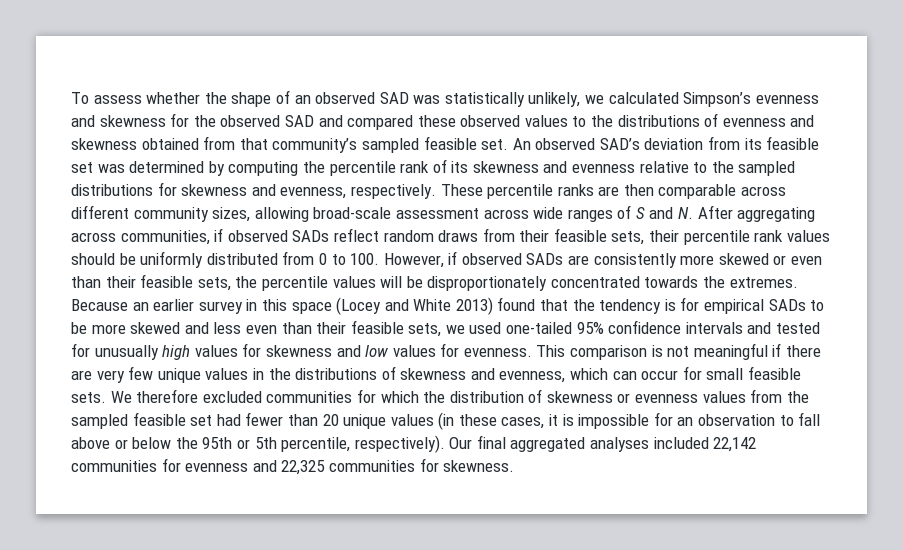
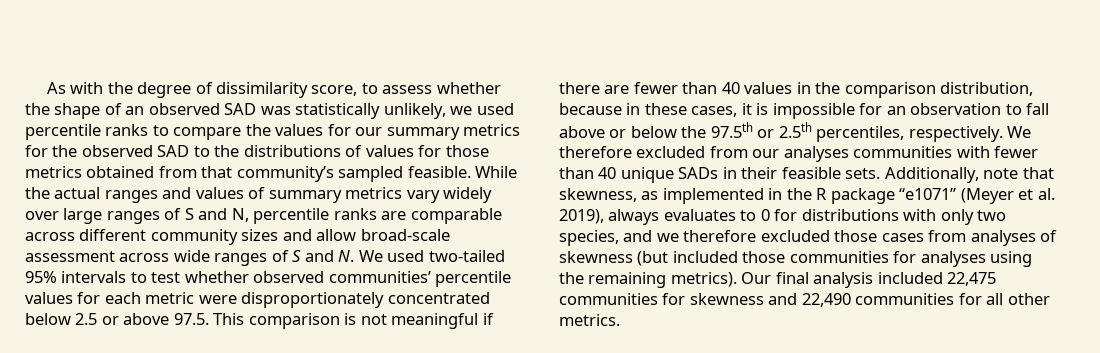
[71,92,89,104] To -> [46,82,378,98] As with the degree of dissimilarity score, to
[608,92,819,107] [71,113,815,130] [71,138,137,150] calculated Simpson’s evenness and skewness for the observed SAD and compared these observed values to the distributions of evenness and skewness -> [476,103,514,115] [25,124,521,140] [25,145,489,157] [25,166,82,178] used percentile ranks to compare the values for our summary metrics for the observed SAD to the distributions of values for those metrics
[423,136,820,150] [71,159,796,176] [71,182,483,199] feasible set. An observed SAD’s deviation from its feasible set was determined by computing the percentile rank of its skewness and evenness relative to the sampled distributions for skewness and evenness, respectively. These -> [407,166,518,178] [25,187,493,203] [25,208,249,224] feasible. While the actual ranges and values of summary metrics vary widely over large ranges of S and N,
[623,184,654,196] then -> (407, 215) none
[212,207,309,222] sizes, allowing -> [241,229,357,241] sizes and allow
[697,205,816,222] [71,228,830,245] [71,251,823,268] [71,274,798,291] [71,297,825,315] [71,320,821,337] [71,343,532,360] After aggregating across communities, if observed SADs reflect random draws from their feasible sets, their percentile rank values should be uniformly distributed from 0 to 100. However, if observed SADs are consistently more skewed or even than their feasible sets, the percentile values will be disproportionately concentrated towards the extremes. Because an earlier survey in this space (Locey and White 2013) found that the tendency is for empirical SADs to be more skewed and less even than their feasible sets, we used one-tailed 95% confidence intervals and tested for unusually high values for skewness and low values for evenness. -> [358,250,505,262] [25,271,512,287] [25,292,490,308] [25,313,209,325] We used two-tailed 95% intervals to test whether observed communities’ percentile values for each metric were disproportionately concentrated below 2.5 or above 97.5.
[96,366,802,383] [71,389,809,403] [71,412,455,430] very few unique values in the distributions of skewness and evenness, which can occur for small feasible sets. We therefore excluded communities for which the distribution of skewness or evenness values from the sampled feasible set had fewer than 20 unique values (in -> [633,82,1034,98] [559,103,641,115] fewer than 40 values in the comparison distribution, because in
[202,435,757,453] [71,458,515,475] 95th or 5th percentile, respectively). Our final aggregated analyses included 22,142 communities for evenness and 22,325 communities for skewness. -> [710,122,1032,142] [559,146,1039,162] [559,167,1054,183] [559,188,1055,204] [559,209,1007,225] [559,230,1058,246] [559,251,1033,267] [559,272,997,288] [559,293,1050,307] [559,314,620,326] 97.5th or 2.5th percentiles, respectively. We therefore excluded from our analyses communities with fewer than 40 unique SADs in their feasible sets. Additionally, note that skewness, as implemented in the R package “e1071” (Meyer et al. 2019), always evaluates to 0 for distributions with only two species, and we therefore excluded those cases from analyses of skewness (but included those communities for analyses using the remaining metrics). Our final analysis included 22,475 communities for skewness and 22,490 communities for all other metrics.

